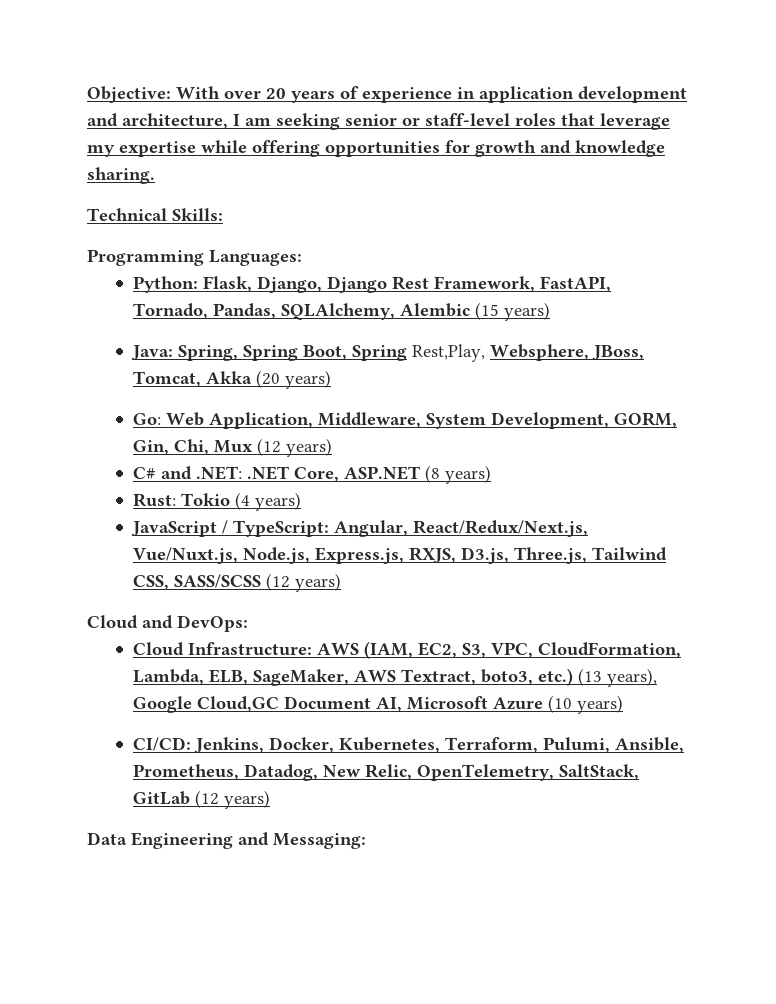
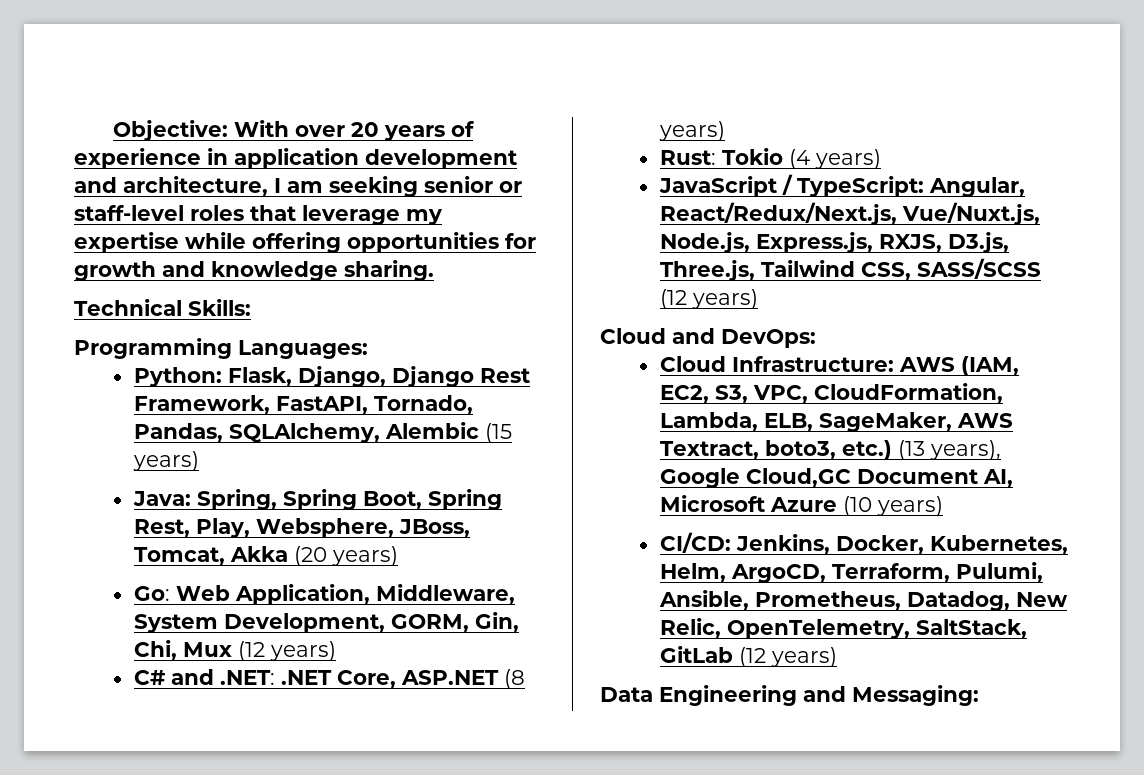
[411,344,485,362] Rest,Play, -> [133,518,250,538] Rest, Play,
(440, 745) none -> [659,563,826,583] Helm, ArgoCD,

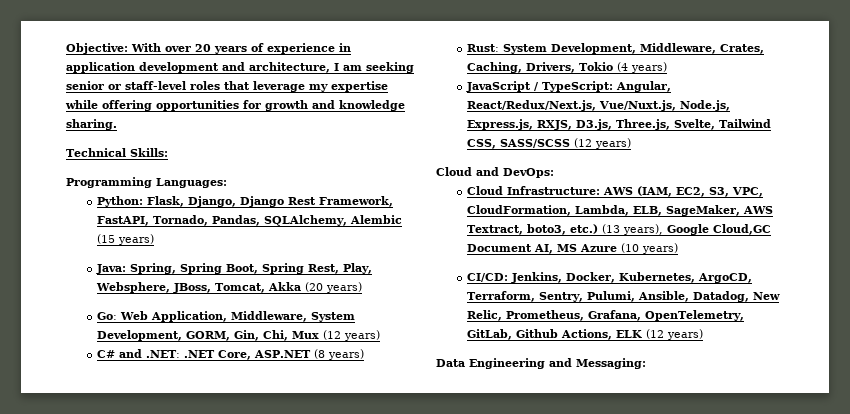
(716, 157) none -> [503,43,765,54] [467,62,576,73] System Development, Middleware, Crates, Caching, Drivers,
(755, 270) none -> [674,119,716,130] Svelte,
[659,495,765,512] Microsoft -> [557,244,578,252] MS
[659,563,726,583] Helm, -> (696, 277) none
(950, 573) none -> [539,292,584,302] Sentry,
[754,591,901,611] Prometheus, -> (690, 296) none
[726,619,1027,639] [659,646,733,663] OpenTelemetry, SaltStack, GitLab -> [506,310,745,321] [467,329,643,340] Prometheus, Grafana, OpenTelemetry, GitLab, Github Actions, ELK

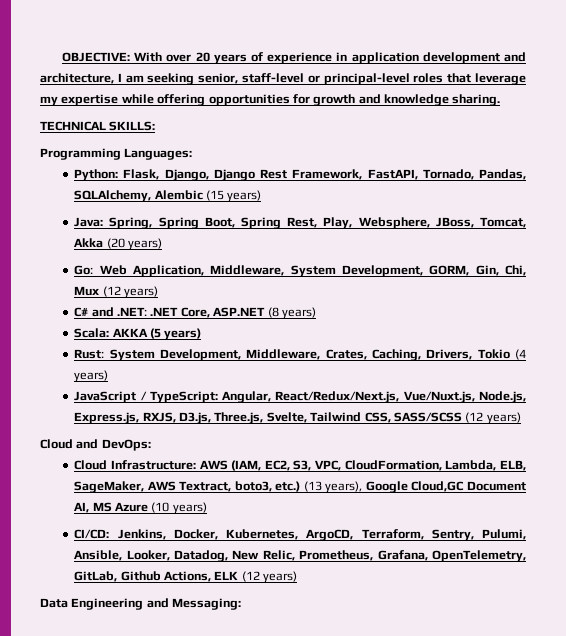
[66,43,128,54] Objective: -> [62,52,131,62] OBJECTIVE:
[66,81,186,90] senior or staff-level -> [198,73,410,85] senior, staff-level or principal-level
[66,148,168,157] Technical Skills: -> [40,121,156,131] TECHNICAL SKILLS:
(365, 354) none -> [74,328,202,340] // Scala: AKKA (5 years)
(690, 296) none -> [126,550,170,561] Looker,

